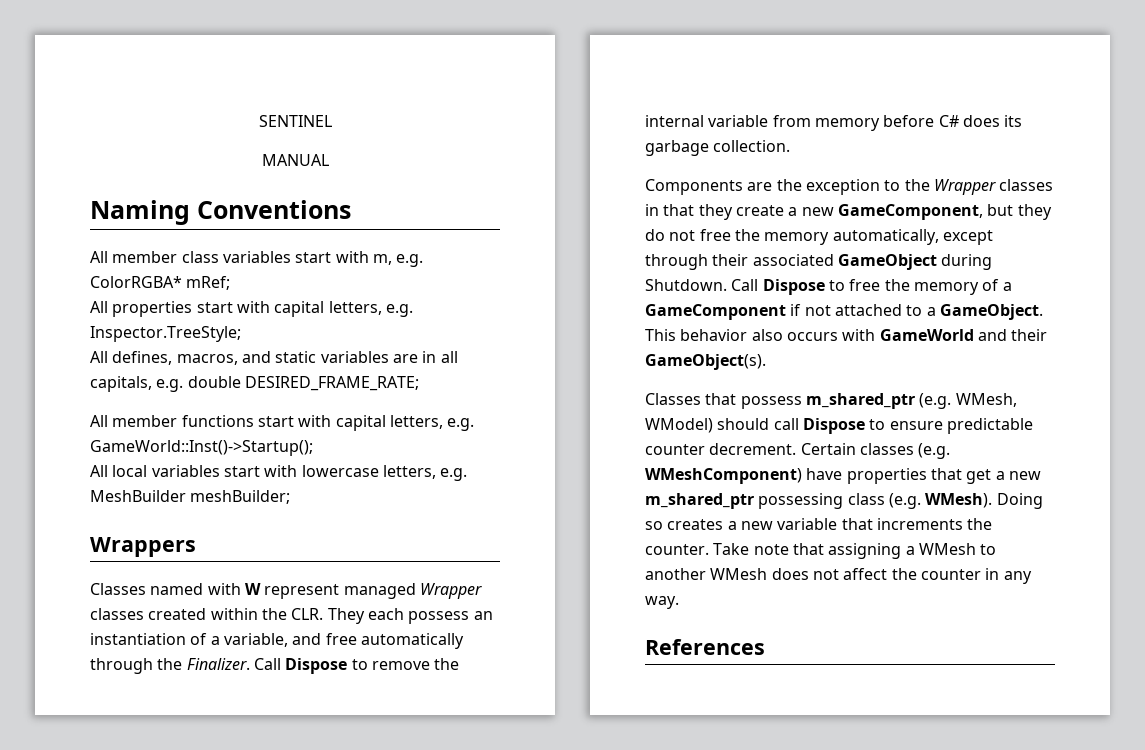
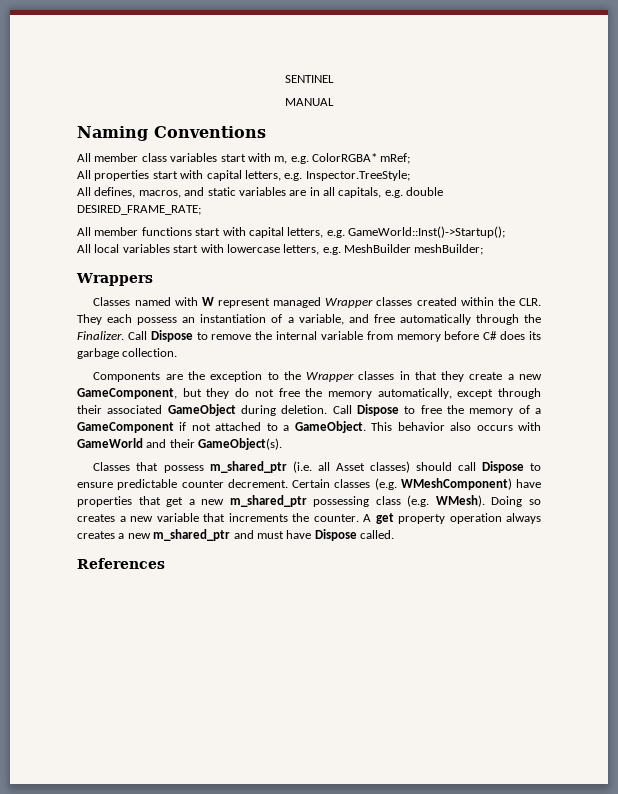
[645,279,727,291] Shutdown. -> [281,405,328,414] deletion.
[919,393,1017,409] [645,418,713,433] (e.g. WMesh, WModel) -> [292,461,410,473] (i.e. all Asset classes)
[713,543,997,559] [645,568,1032,584] [645,596,679,609] Take note that assigning a WMesh to another WMesh does not affect the counter in any way. -> [363,513,541,524] [77,529,394,541] A get property operation always creates a new m_shared_ptr and must have Dispose called.

